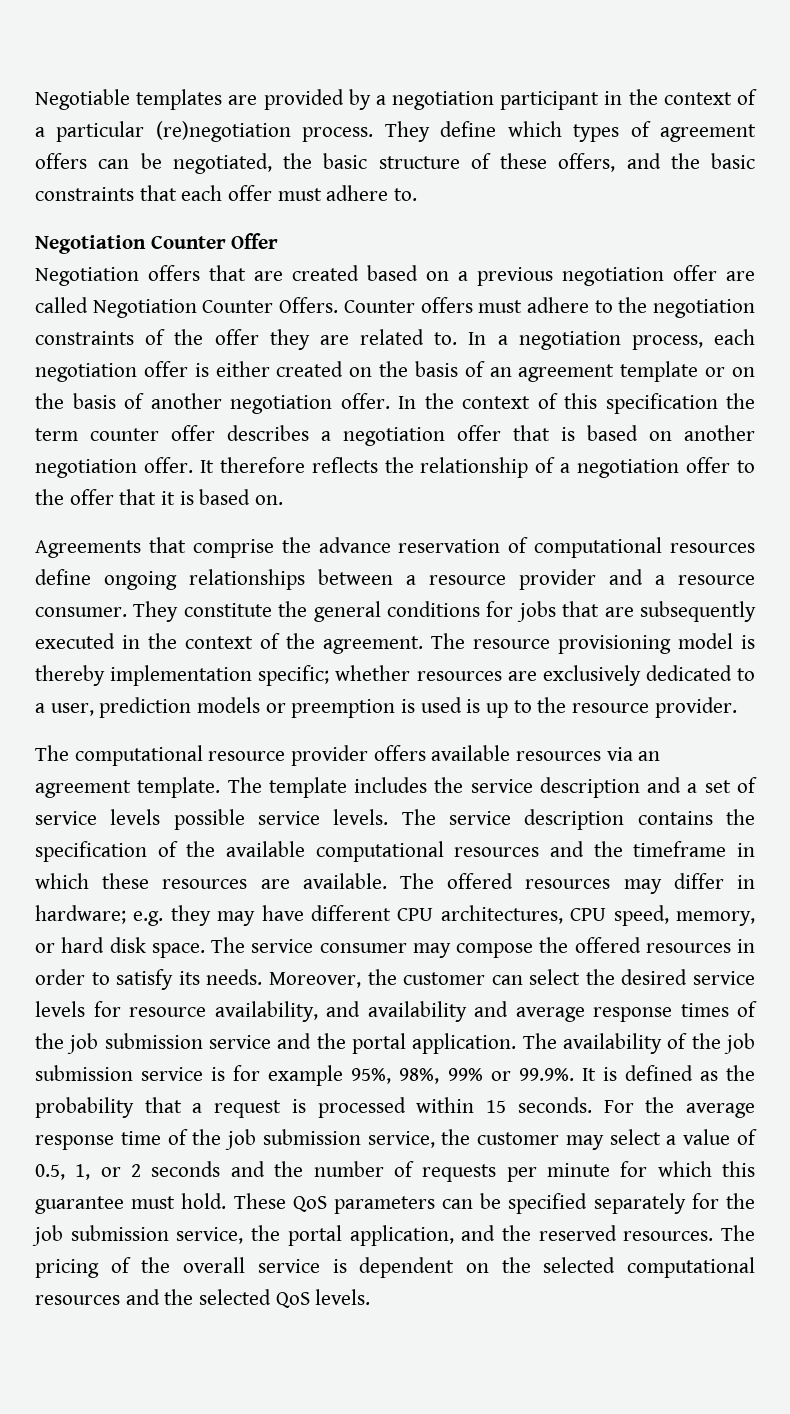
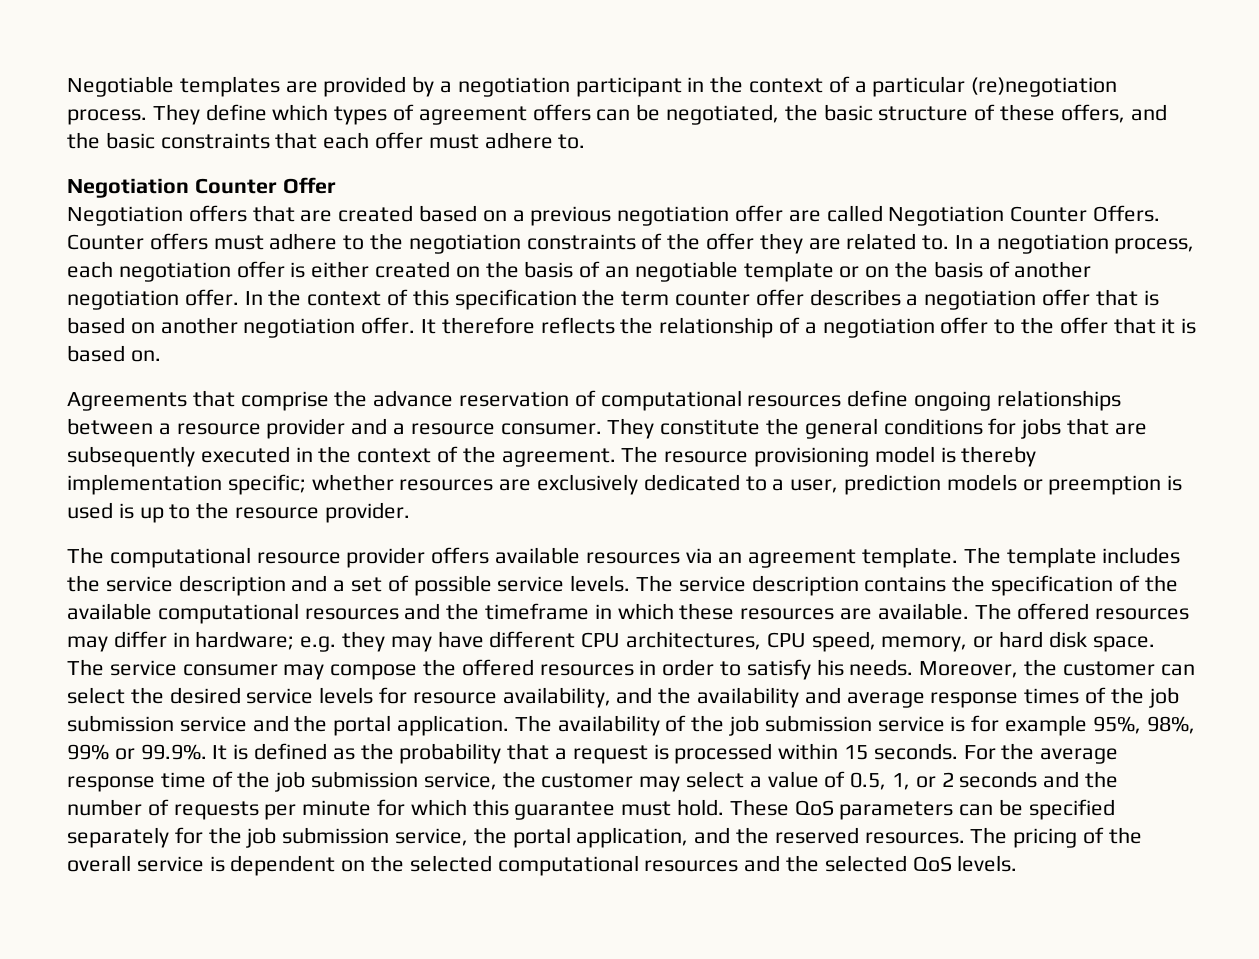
[518,364,615,382] agreement -> [634,261,738,282] negotiable
[35,809,161,825] service levels -> (409, 583) none
[178,971,200,985] its -> [816,659,844,676] his
(360, 1009) none -> [658,687,692,704] the

